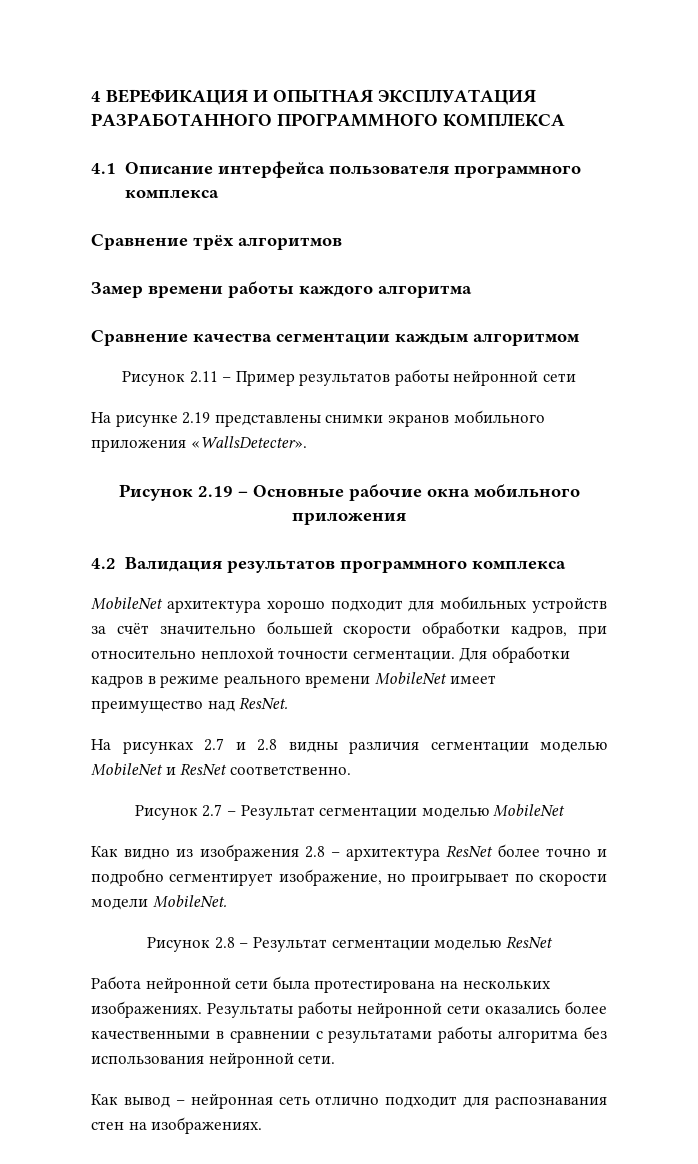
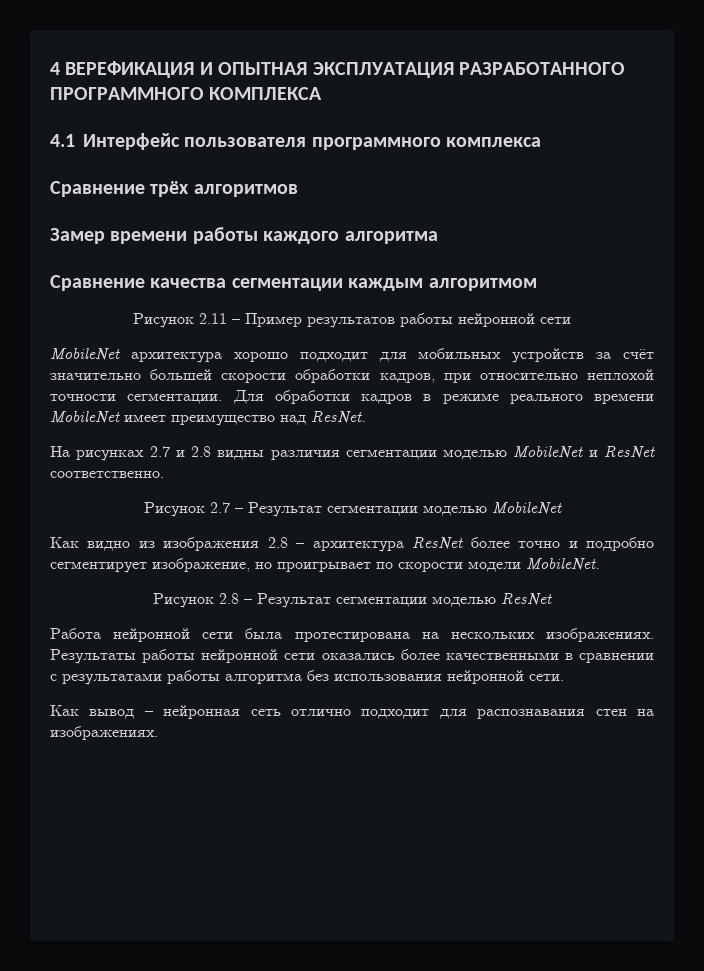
[124,161,325,178] Описание интерфейса -> [83,133,180,150] Интерфейс
[91,410,545,427] [91,436,307,452] [118,484,580,501] [292,512,407,525] [91,557,566,573] // На рисунке 2.19 представлены снимки экранов мобильного приложения «WallsDetecter». // Рисунок 2.19 – Основные рабочие окна мобильного приложения // 4.2 Валидация результатов программного комплекса -> (571, 320) none

